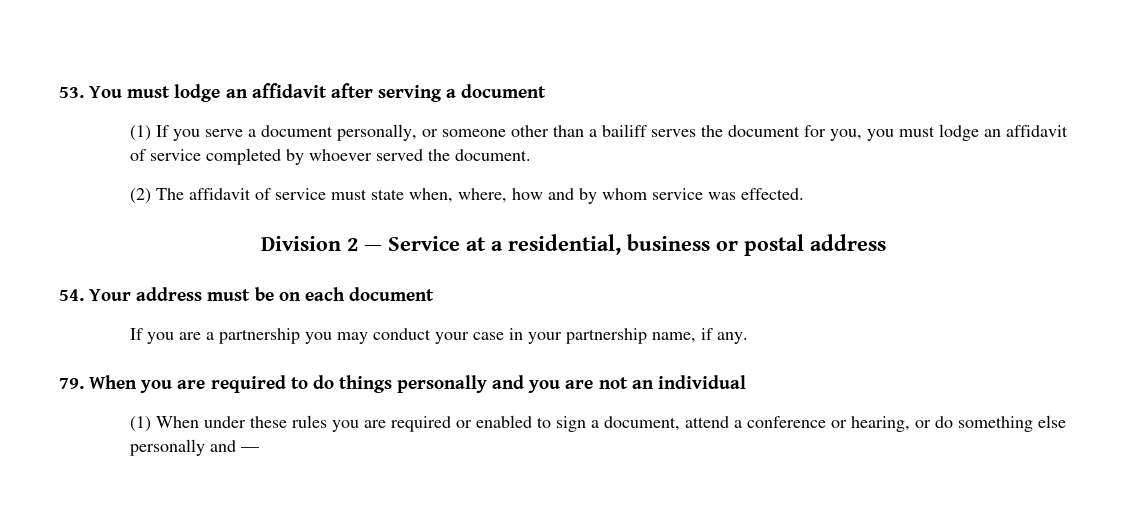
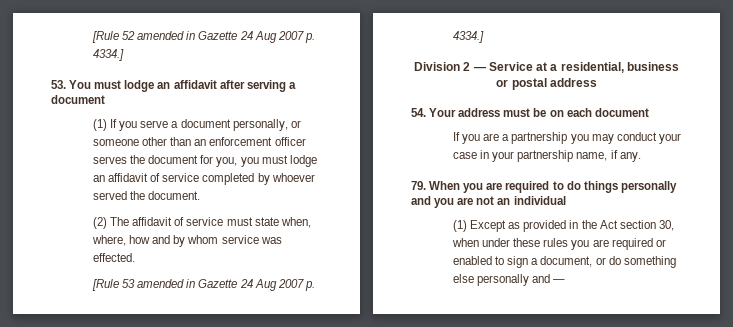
(59, 92) none -> [92,31,315,43] [93,49,125,61] [Rule 52 amended in Gazette 24 Aug 2007 p. 4334.] //
[589,124,648,137] a bailiff -> [194,137,306,146] an enforcement officer
(805, 194) none -> [92,279,315,291] [453,31,485,43] // [Rule 53 amended in Gazette 24 Aug 2007 p. 4334.]
[156,416,200,428] When -> [470,220,674,232] [452,238,480,247] Except as provided in the Act section 30, when
[685,416,911,432] attend a conference or hearing, -> (593, 261) none

